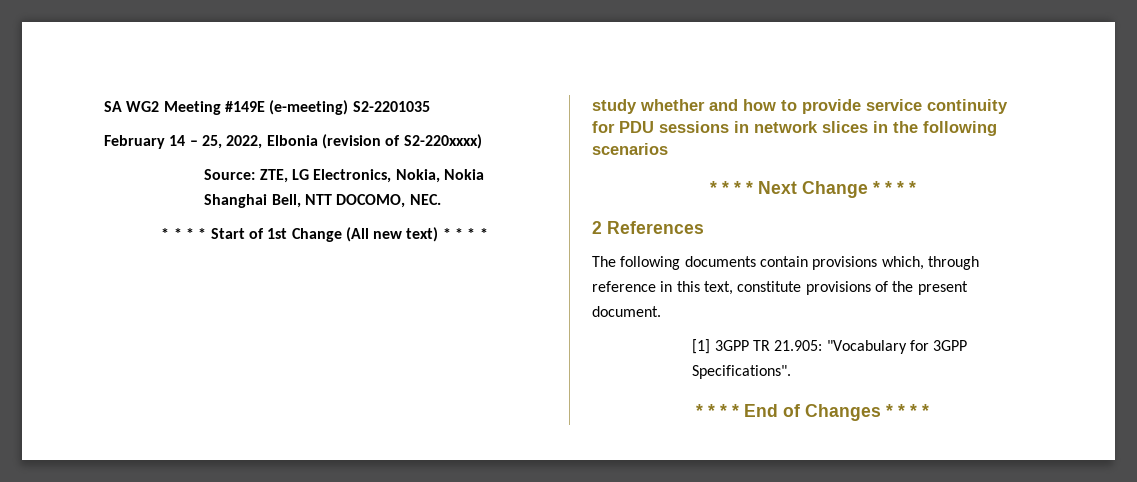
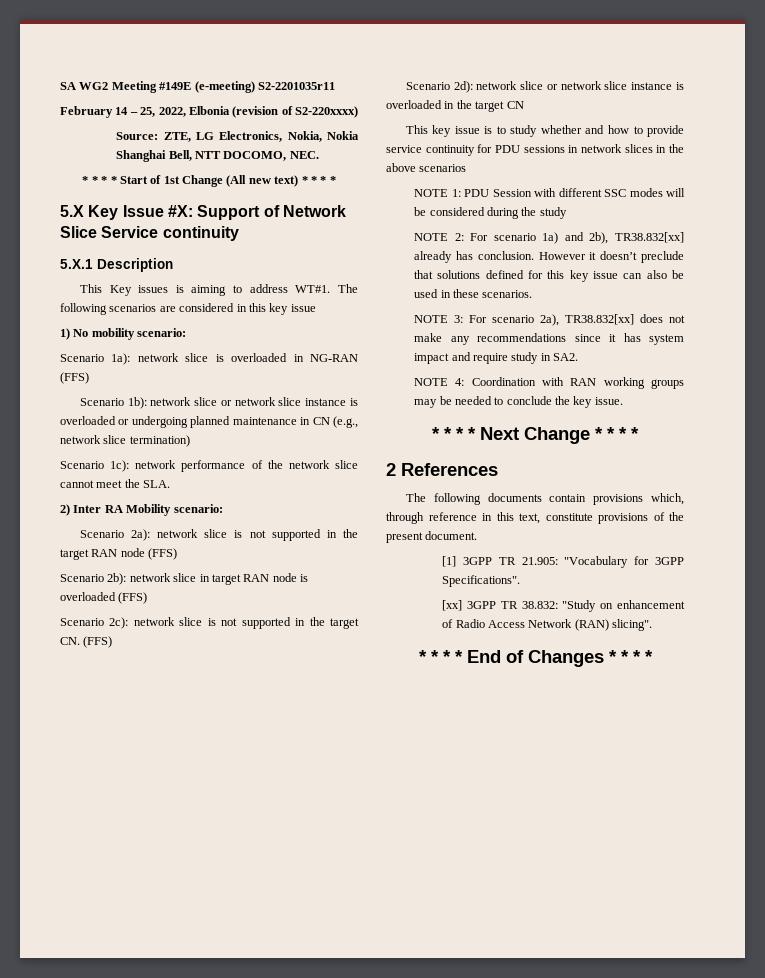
[352,101,430,112] S2-2201035 -> [257,82,335,90] S2-2201035r11
(488, 233) none -> [60,205,346,220] [60,226,239,241] [60,258,173,272] [79,284,358,296] [60,303,316,315] [60,328,187,340] [60,353,358,365] [60,372,89,384] [79,397,358,409] [60,416,358,428] [60,435,190,447] [60,460,358,472] [60,479,171,488] [60,504,223,516] [79,529,358,541] [60,548,178,560] [60,573,308,585] [60,592,148,604] [60,617,360,629] [60,636,113,648] [405,81,684,93] [386,100,524,112] [405,125,506,137] 5.X Key Issue #X: Support of Network Slice Service continuity // 5.X.1 Description // This Key issues is aiming to address WT#1. The following scenarios are considered in this key issue // 1) No mobility scenario: // Scenario 1a): network slice is overloaded in NG-RAN (FFS) // Scenario 1b): network slice or network slice instance is overloaded or undergoing planned maintenance in CN (e.g., network slice termination) // Scenario 1c): network performance of the network slice cannot meet the SLA. // 2) Inter RA Mobility scenario: // Scenario 2a): network slice is not supported in the target RAN node (FFS) // Scenario 2b): network slice in target RAN node is overloaded (FFS) // Scenario 2c): network slice is not supported in the target CN. (FFS) // Scenario 2d): network slice or network slice instance is overloaded in the target CN // This key issue is to
[923,121,997,136] [592,143,668,155] following scenarios -> [386,163,467,172] [414,188,685,197] [414,207,567,219] [414,232,684,244] [414,251,684,263] [414,270,684,282] [414,289,533,298] [414,314,685,326] [414,333,684,345] [414,352,579,364] [414,377,684,389] [414,396,623,408] above scenarios // NOTE 1: PDU Session with different SSC modes will be considered during the study // NOTE 2: For scenario 1a) and 2b), TR38.832[xx] already has conclusion. However it doesn’t preclude that solutions defined for this key issue can also be used in these scenarios. // NOTE 3: For scenario 2a), TR38.832[xx] does not make any recommendations since it has system impact and require study in SA2. // NOTE 4: Coordination with RAN working groups may be needed to conclude the key issue.
(792, 372) none -> [442,600,685,612] [442,619,653,631] // [xx] 3GPP TR 38.832: "Study on enhancement of Radio Access Network (RAN) slicing".

